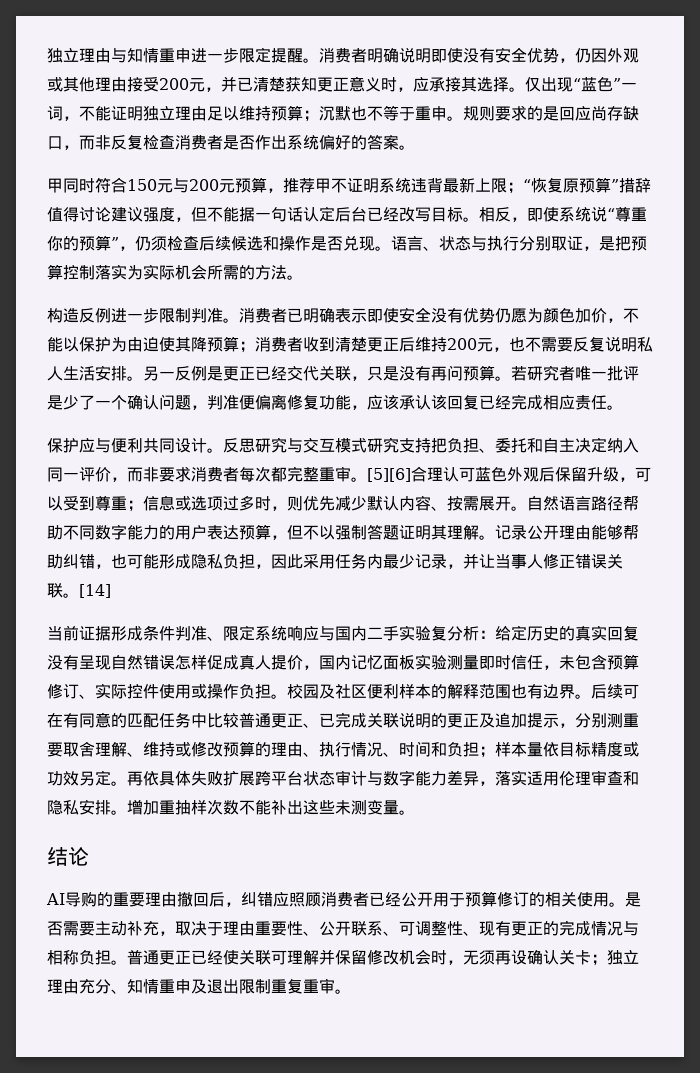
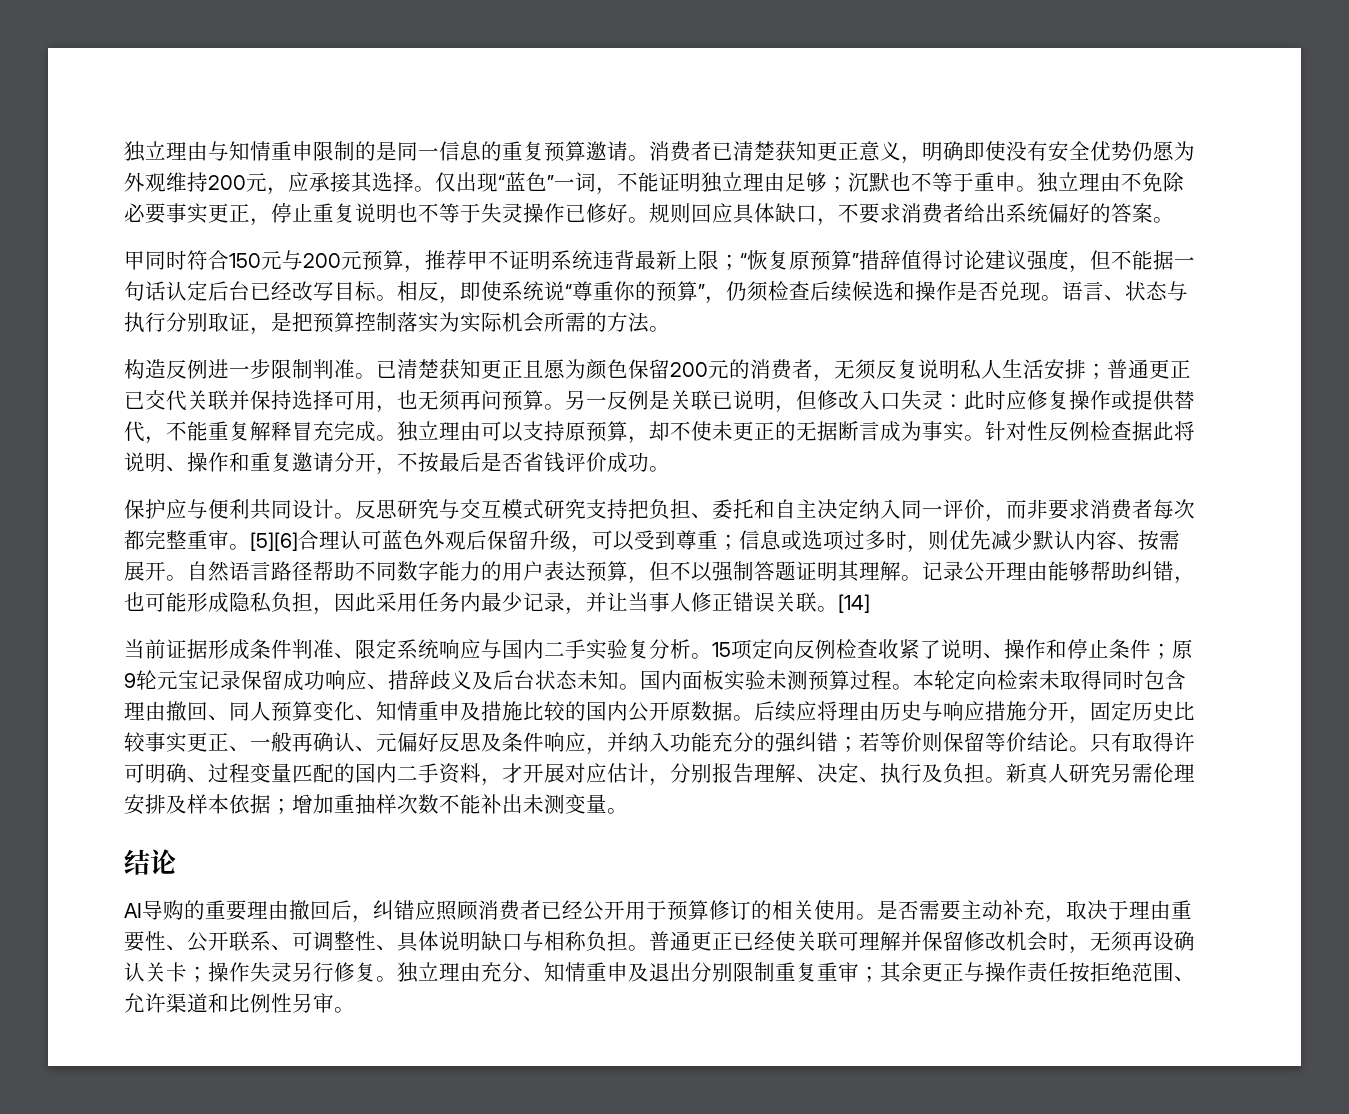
[191,47,639,63] [47,76,237,92] 进一步限定提醒。消费者明确说明即使没有安全优势，仍因外观或其他理由接受200元，并 -> [313,141,712,162] 限制的是同一信息的重复预算邀请。消费者
[381,77,397,92] 时 -> [901,141,1195,164] [124,172,267,192] ，明确即使没有安全优势仍愿为外观维持200元
[223,105,303,121] 以维持预算 -> [806,172,827,192] 够
[463,105,639,121] [47,135,271,150] 规则要求的是回应尚存缺口，而非反复检查消费者是否作 -> [1037,172,1184,193] [124,203,985,226] 独立理由不免除必要事实更正，停止重复说明也不等于失灵操作已修好。规则回应具体缺口，不要求消费者给
[239,307,639,323] [47,336,573,353] 消费者已明确表示即使安全没有优势仍愿为颜色加价，不能以保护为由迫使其降预算；消费者收到清楚更正后维持200元，也不需要 -> [376,359,876,382] 已清楚获知更正且愿为颜色保留200元的消费者，无须
[127,365,639,381] [47,394,607,410] 。另一反例是更正已经交代关联，只是没有再问预算。若研究者唯一批评是少了一个确认问题，判准便偏离修复功能，应该承认该回复已经完成相应责任 -> [1086,359,1191,379] [124,390,1195,413] [124,421,1195,444] [124,452,649,475] ；普通更正已交代关联并保持选择可用，也无须再问预算。另一反例是关联已说明，但修改入口失灵：此时应修复操作或提供替代，不能重复解释冒充完成。独立理由可以支持原预算，却不使未更正的无据断言成为事实。针对性反例检查据此将说明、操作和重复邀请分开，不按最后是否省钱评价成功
[479,625,639,641] [47,654,639,670] [47,683,639,699] [47,712,639,728] [47,741,639,758] [47,770,639,786] [47,799,127,815] ：给定历史的真实回复没有呈现自然错误怎样促成真人提价，国内记忆面板实验测量即时信任，未包含预算修订、实际控件使用或操作负担。校园及社区便利样本的解释范围也有边界。后续可在有同意的匹配任务中比较普通更正、已完成关联说明的更正及追加提示，分别测重要取舍理解、维持或修改预算的理由、执行情况、时间和负担；样本量依目标精度或功效另定。再依具体失败扩展跨平台状态审计与数字能力差异，落实适用伦理审查和隐私安排。 -> [691,639,1193,660] [124,670,1186,691] [124,701,1195,724] [124,732,1195,755] [124,763,1195,786] [124,794,292,815] 。15项定向反例检查收紧了说明、操作和停止条件；原9轮元宝记录保留成功响应、措辞歧义及后台状态未知。国内面板实验未测预算过程。本轮定向检索未取得同时包含理由撤回、同人预算变化、知情重申及措施比较的国内公开原数据。后续应将理由历史与响应措施分开，固定历史比较事实更正、一般再确认、元偏好反思及条件响应，并纳入功能充分的强纠错；若等价则保留等价结论。只有取得许可明确、过程变量匹配的国内二手资料，才开展对应估计，分别报告理解、决定、执行及负担。新真人研究另需伦理安排及样本依据；
[303,800,335,815] 这些 -> (523, 804) none
[479,920,623,936] 现有更正的完成情况 -> [397,931,523,952] 具体说明缺口
(607, 960) none -> [208,962,397,982] 操作失灵另行修复。
(239, 986) none -> [691,962,733,982] 分别
(335, 986) none -> [859,962,1195,983] [124,993,334,1013] ；其余更正与操作责任按拒绝范围、允许渠道和比例性另审

